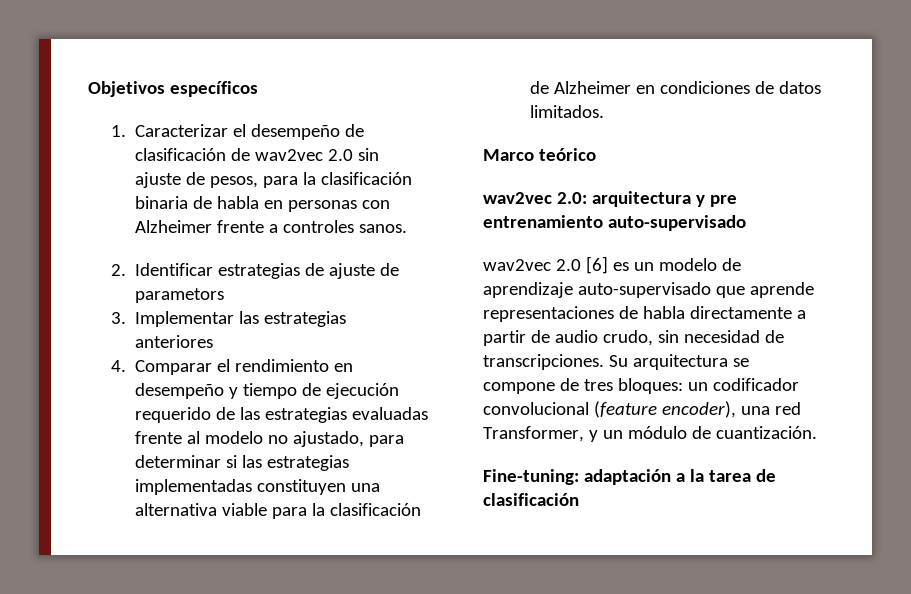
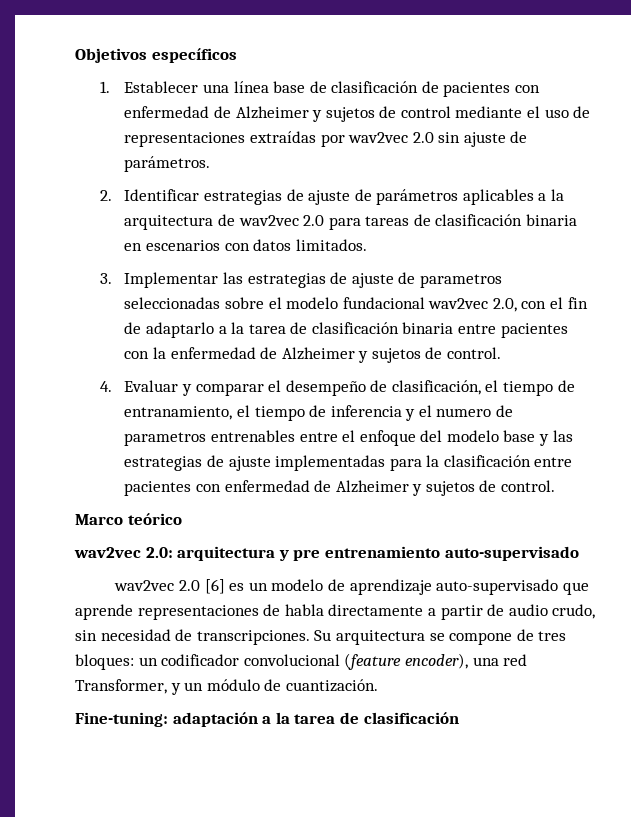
[134,124,364,140] [134,148,250,161] Caracterizar el desempeño de clasificación de -> [124,81,541,97] [124,106,591,122] [124,131,345,147] Establecer una línea base de clasificación de pacientes con enfermedad de Alzheimer y sujetos de control mediante el uso de representaciones extraídas por
[209,172,412,188] [134,196,390,212] [134,220,407,233] pesos, para la clasificación binaria de habla en personas con Alzheimer frente a controles sanos. -> [124,156,211,172] parámetros.
[134,288,224,303] [110,311,346,327] [134,335,213,348] [110,359,353,375] [134,383,399,399] [134,407,428,423] [134,431,404,447] [134,455,349,471] [134,479,380,495] [134,503,421,519] [529,81,821,94] [529,105,604,118] parametors // 3. Implementar las estrategias anteriores // 4. Comparar el rendimiento en desempeño y tiempo de ejecución requerido de las estrategias evaluadas frente al modelo no ajustado, para determinar si las estrategias implementadas constituyen una alternativa viable para la clasificación de Alzheimer en condiciones de datos limitados. -> [376,189,565,205] [124,214,578,230] [124,239,367,251] [99,272,502,288] [124,297,588,312] [124,322,568,338] [124,347,502,363] [99,380,575,396] [124,405,514,421] [124,430,573,446] [124,455,573,471] [124,480,556,496] parámetros aplicables a la arquitectura de wav2vec 2.0 para tareas de clasificación binaria en escenarios con datos limitados. // 3. Implementar las estrategias de ajuste de parametros seleccionadas sobre el modelo fundacional wav2vec 2.0, con el fin de adaptarlo a la tarea de clasificación binaria entre pacientes con la enfermedad de Alzheimer y sujetos de control. // 4. Evaluar y comparar el desempeño de clasificación, el tiempo de entranamiento, el tiempo de inferencia y el numero de parametros entrenables entre el enfoque del modelo base y las estrategias de ajuste implementadas para la clasificación entre pacientes con enfermedad de Alzheimer y sujetos de control.

